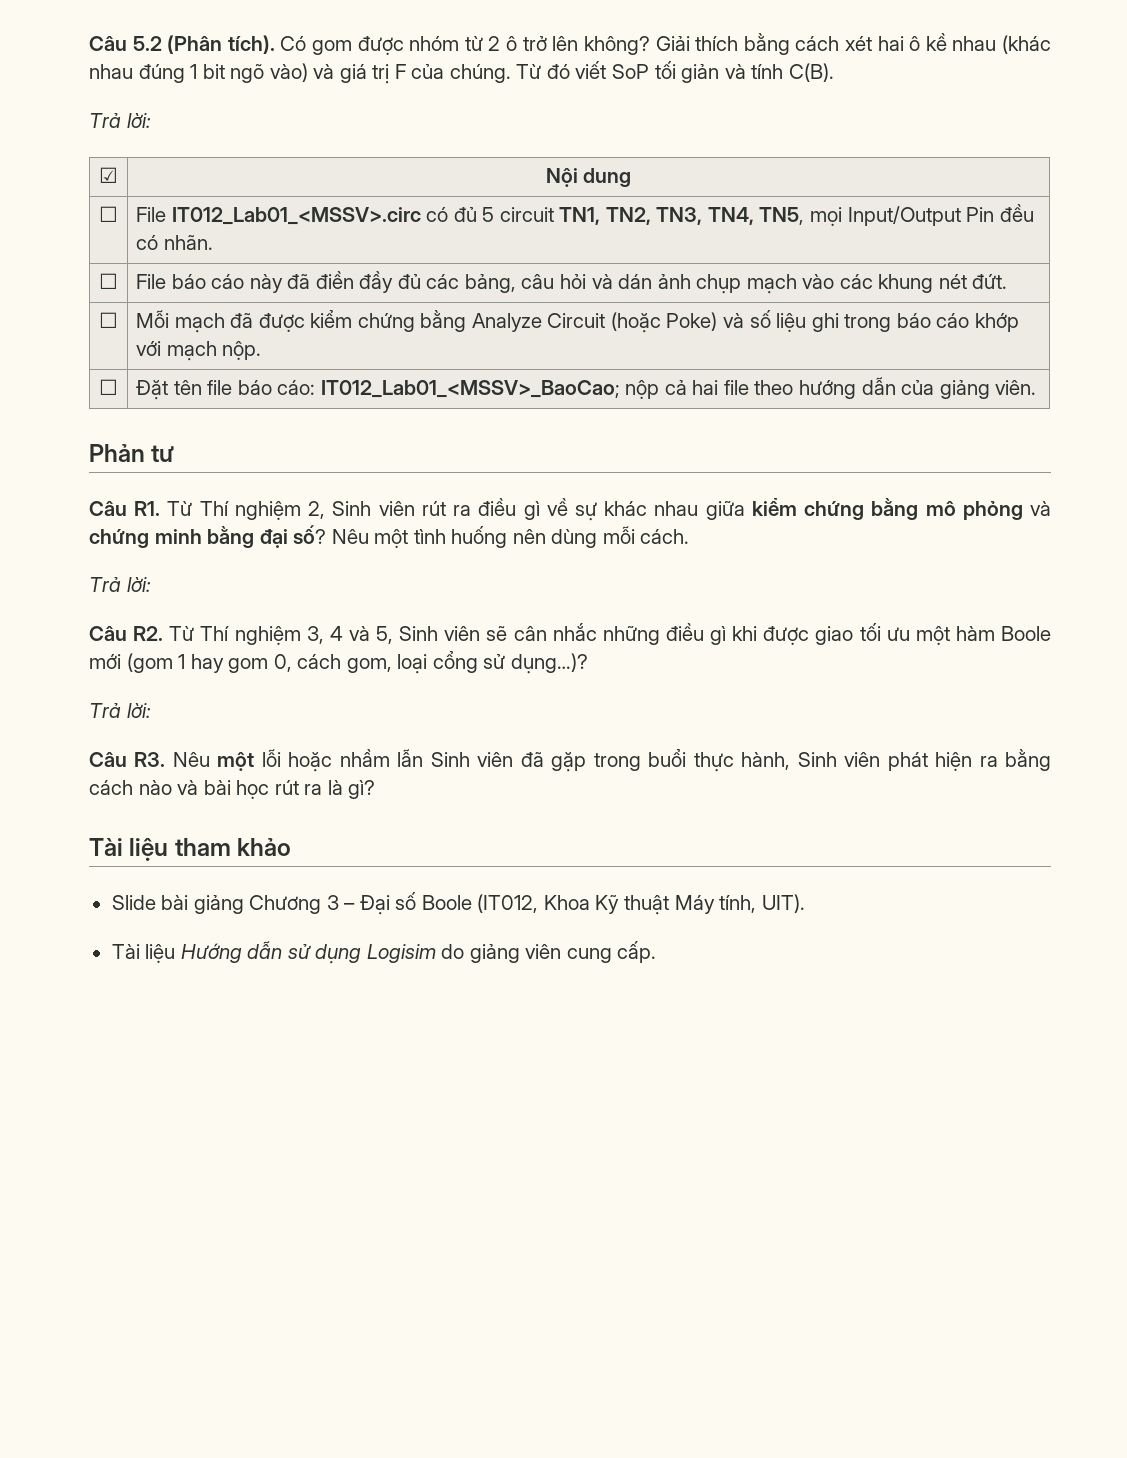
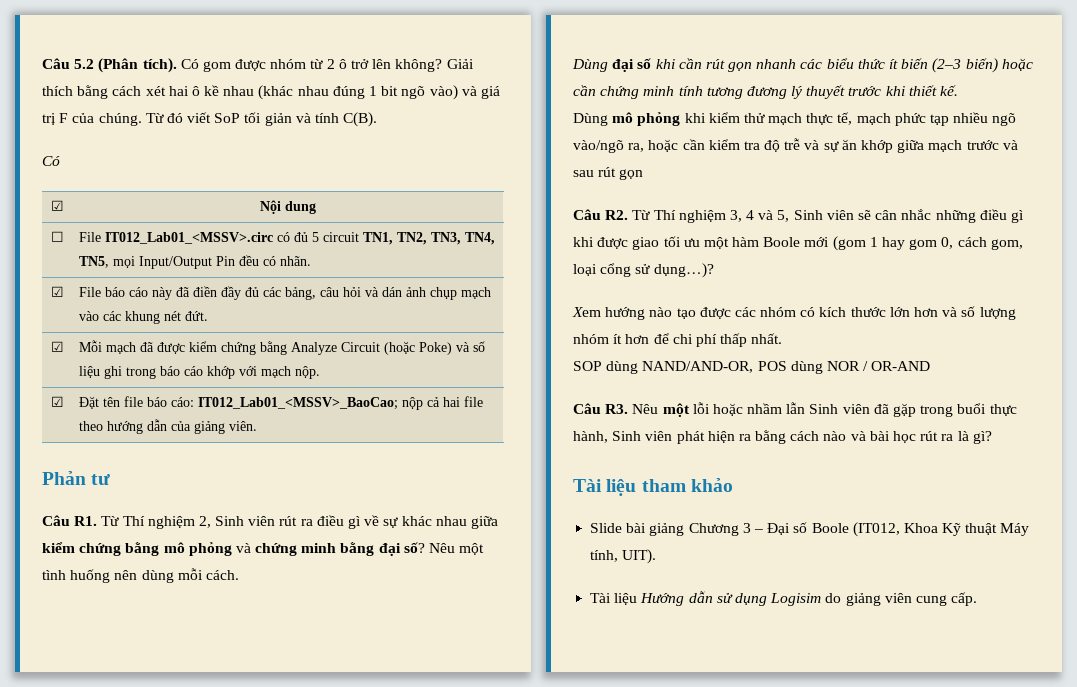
[89,113,151,128] Trả lời: -> [42,156,60,166] Có
[99,273,118,289] ☐ -> [50,286,64,297] ☑
[99,312,118,328] ☐ -> [50,341,64,352] ☑
[99,379,118,395] ☐ -> [50,396,64,407] ☑
[89,577,151,592] Trả lời: -> [572,58,1033,73] [573,85,959,99] [573,112,1017,126] [573,138,1018,153] [573,167,644,180] Dùng đại số khi cần rút gọn nhanh các biểu thức ít biến (2–3 biến) hoặc cần chứng minh tính tương đương lý thuyết trước khi thiết kế. // Dùng mô phỏng khi kiểm thử mạch thực tế, mạch phức tạp nhiều ngõ vào/ngõ ra, hoặc cần kiểm tra độ trễ và sự ăn khớp giữa mạch trước và sau rút gọn
[89,703,151,718] Trả lời: -> [572,306,1016,320] [573,333,783,347] [573,361,931,374] Xem hướng nào tạo được các nhóm có kích thước lớn hơn và số lượng nhóm ít hơn để chi phí thấp nhất. // SOP dùng NAND/AND-OR, POS dùng NOR / OR-AND

